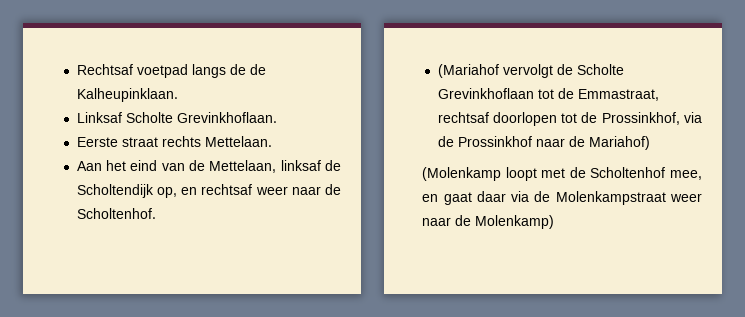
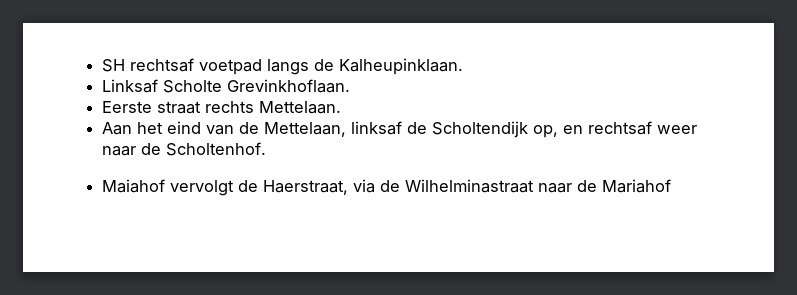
[76,64,133,75] Rechtsaf -> [101,58,194,72] SH rechtsaf
[249,64,266,75] de -> (334, 65) none
[437,64,499,78] (Mariahof -> [101,179,165,193] Maiahof
[576,64,624,75] [437,88,659,101] [437,112,702,126] [437,136,650,150] [422,167,702,181] [422,191,702,205] [422,215,555,229] Scholte Grevinkhoflaan tot de Emmastraat, rechtsaf doorlopen tot de Prossinkhof, via de Prossinkhof naar de Mariahof) // (Molenkamp loopt met de Scholtenhof mee, en gaat daar via de Molenkampstraat weer naar de Molenkamp) -> [262,179,671,195] Haerstraat, via de Wilhelminastraat naar de Mariahof

